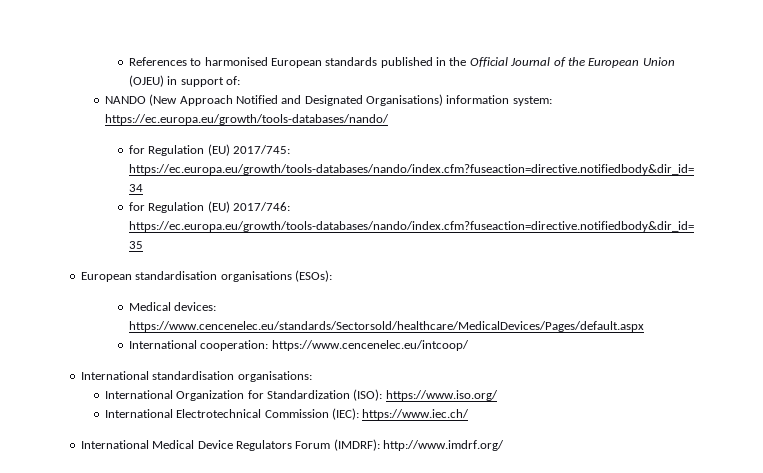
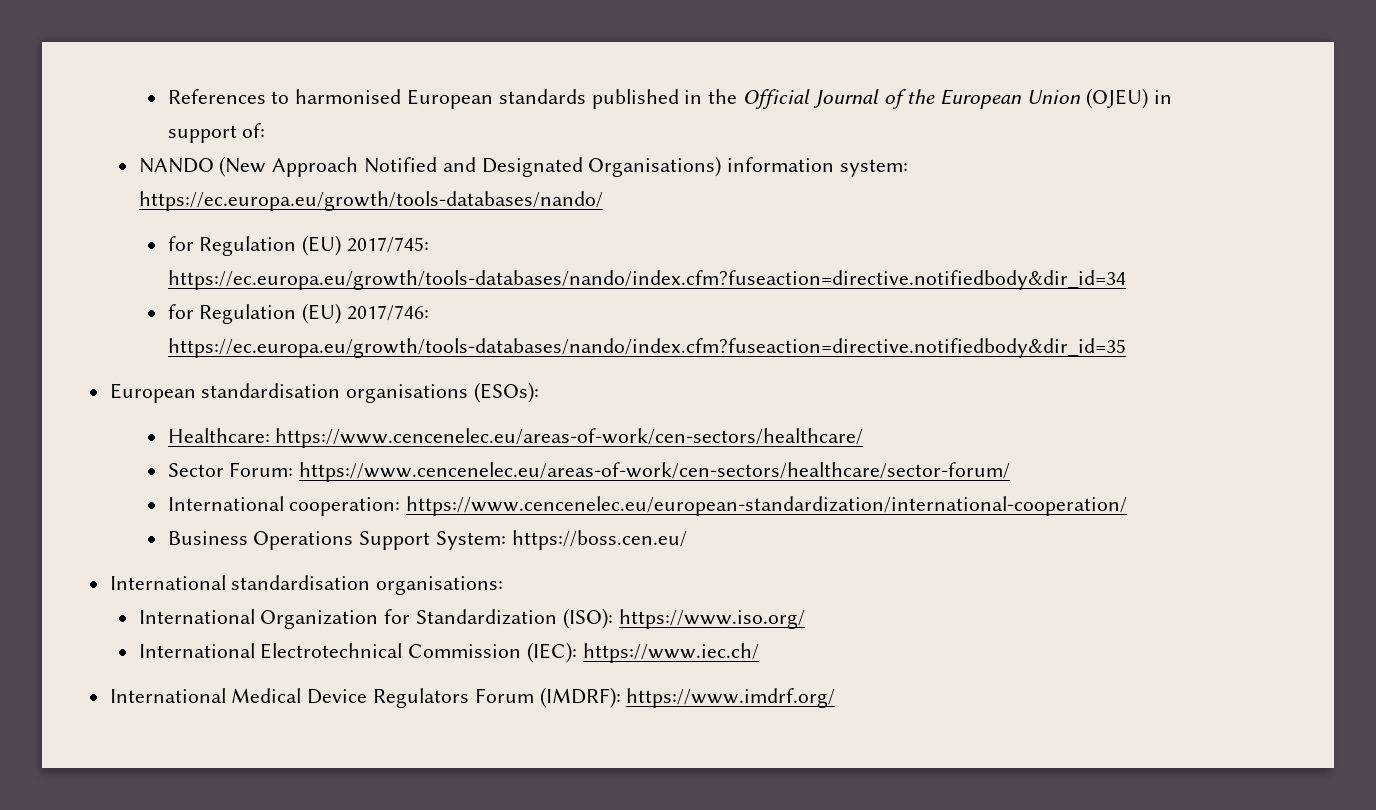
[128,302,217,311] [128,321,644,332] [128,340,469,351] Medical devices: https://www.cencenelec.eu/standards/Sectorsold/healthcare/MedicalDevices/Pages/default.aspx // International cooperation: https://www.cencenelec.eu/intcoop/ -> [167,428,864,448] [167,462,1011,482] [167,496,1128,516] [167,530,687,550] Healthcare: https://www.cencenelec.eu/areas-of-work/cen-sectors/healthcare/ // Sector Forum: https://www.cencenelec.eu/areas-of-work/cen-sectors/healthcare/sector-forum/ // International cooperation: https://www.cencenelec.eu/european-standardization/international-cooperation/ // Business Operations Support System: https://boss.cen.eu/
[383,440,504,451] http://www.imdrf.org/ -> [626,688,836,708] https://www.imdrf.org/

